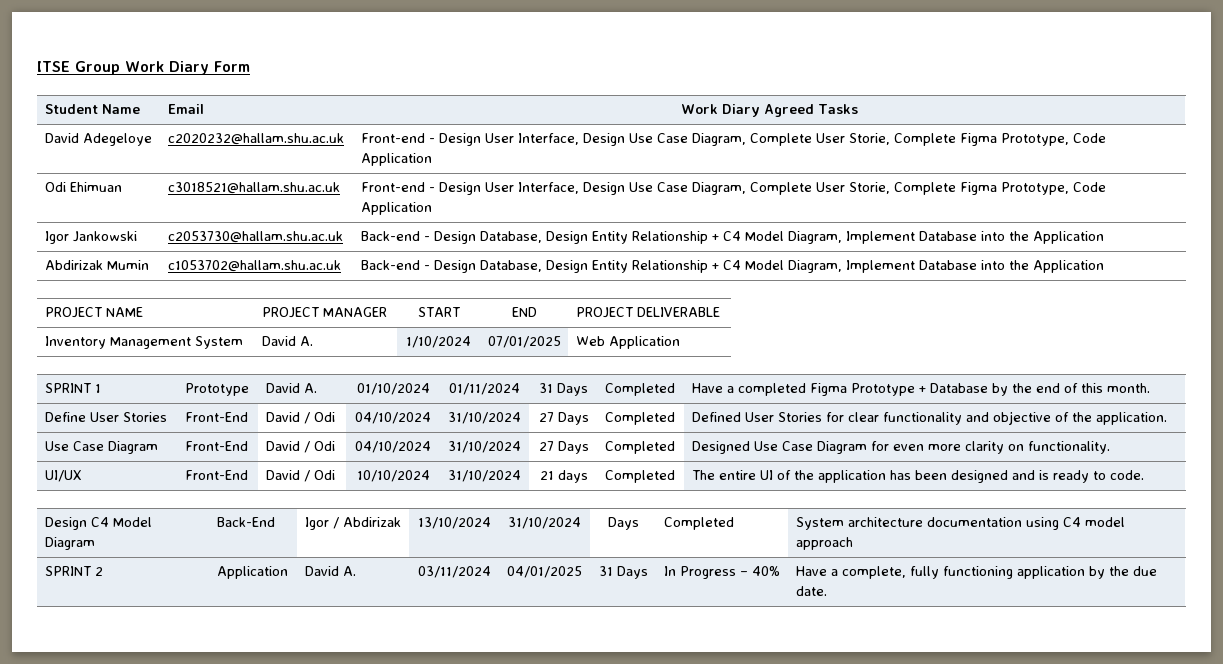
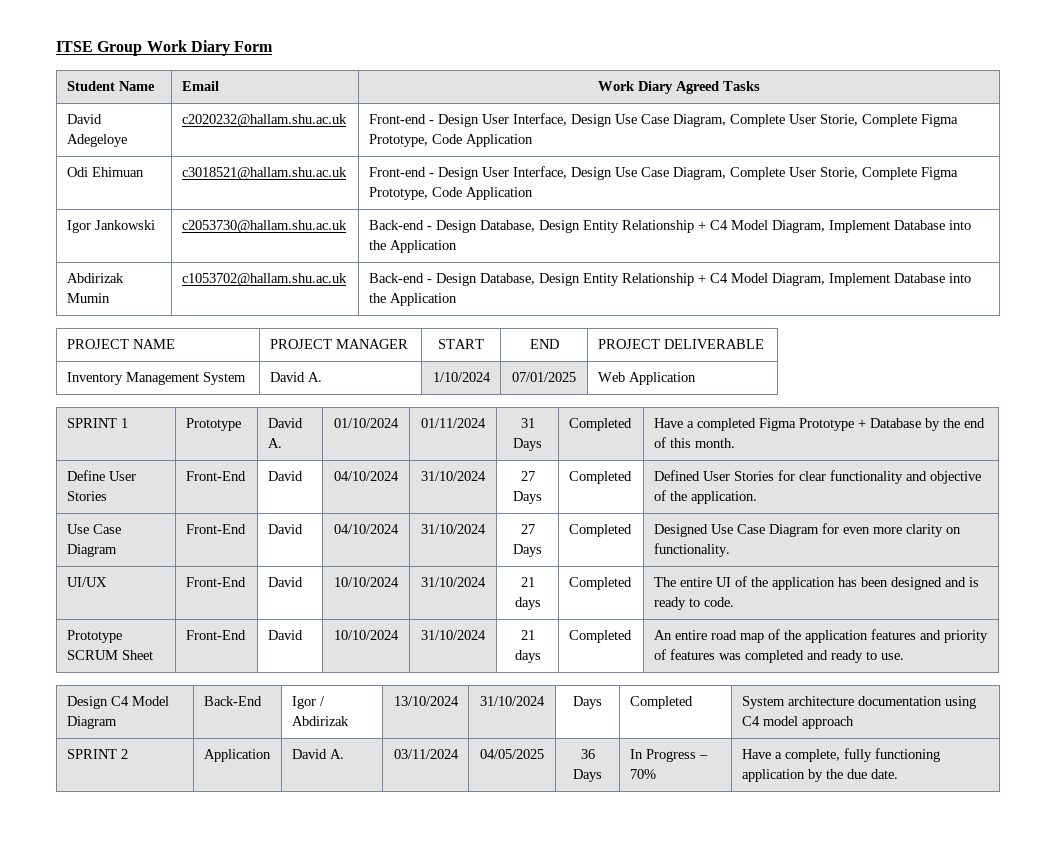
[303,412,335,424] / Odi -> (303, 476) none
[303,441,335,453] / Odi -> (303, 529) none
[303,470,335,482] / Odi -> (303, 582) none
(1144, 475) none -> [66,630,122,643] [66,650,153,660] [185,630,246,640] [267,630,303,640] [334,630,399,640] [421,630,486,640] [520,630,535,640] [514,650,541,663] [568,630,632,643] [653,629,988,643] [653,649,904,663] // Prototype SCRUM Sheet | Front-End | David | 10/10/2024 | 31/10/2024 | 21 days | Completed | An entire road map of the application features and priority of features was completed and ready to use.
[507,566,582,578] [599,566,613,576] 04/01/2025 | 31 -> [480,749,544,759] [580,749,595,759] 04/05/2025 | 36
[751,566,780,576] 40% -> [629,769,656,779] 70%

